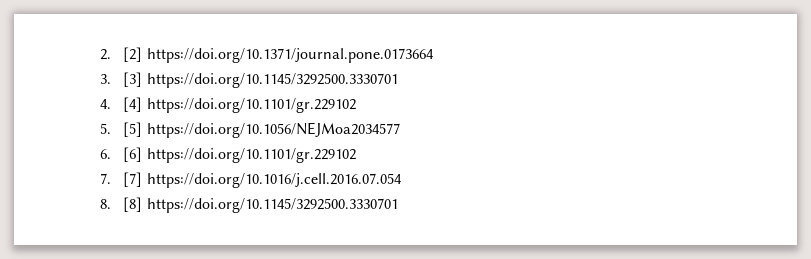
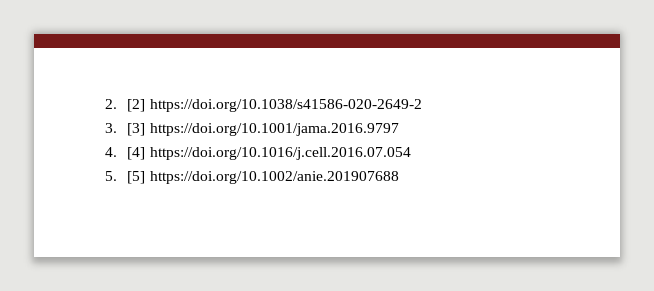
[146,48,434,63] https://doi.org/10.1371/journal.pone.0173664 -> [149,99,422,112] https://doi.org/10.1038/s41586-020-2649-2
[146,73,398,88] https://doi.org/10.1145/3292500.3330701 -> [149,123,399,136] https://doi.org/10.1001/jama.2016.9797
[146,98,356,113] https://doi.org/10.1101/gr.229102 -> [149,147,411,160] https://doi.org/10.1016/j.cell.2016.07.054
[146,122,400,138] [100,147,356,163] [100,172,402,188] [100,197,398,213] https://doi.org/10.1056/NEJMoa2034577 // 6. [6] https://doi.org/10.1101/gr.229102 // 7. [7] https://doi.org/10.1016/j.cell.2016.07.054 // 8. [8] https://doi.org/10.1145/3292500.3330701 -> [149,171,399,184] https://doi.org/10.1002/anie.201907688

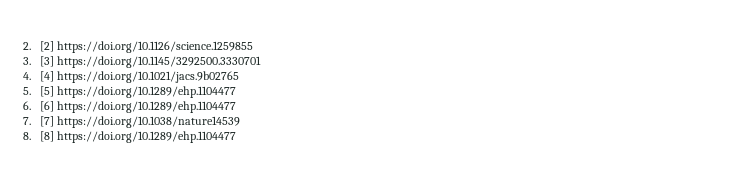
[149,99,422,112] https://doi.org/10.1038/s41586-020-2649-2 -> [56,41,253,53] https://doi.org/10.1126/science.1259855
[149,123,399,136] https://doi.org/10.1001/jama.2016.9797 -> [56,56,261,68] https://doi.org/10.1145/3292500.3330701
[149,147,411,160] https://doi.org/10.1016/j.cell.2016.07.054 -> [56,71,239,83] https://doi.org/10.1021/jacs.9b02765
[149,171,399,184] https://doi.org/10.1002/anie.201907688 -> [56,86,236,98] [23,101,236,113] [23,116,240,128] [23,131,236,143] https://doi.org/10.1289/ehp.1104477 // 6. [6] https://doi.org/10.1289/ehp.1104477 // 7. [7] https://doi.org/10.1038/nature14539 // 8. [8] https://doi.org/10.1289/ehp.1104477

